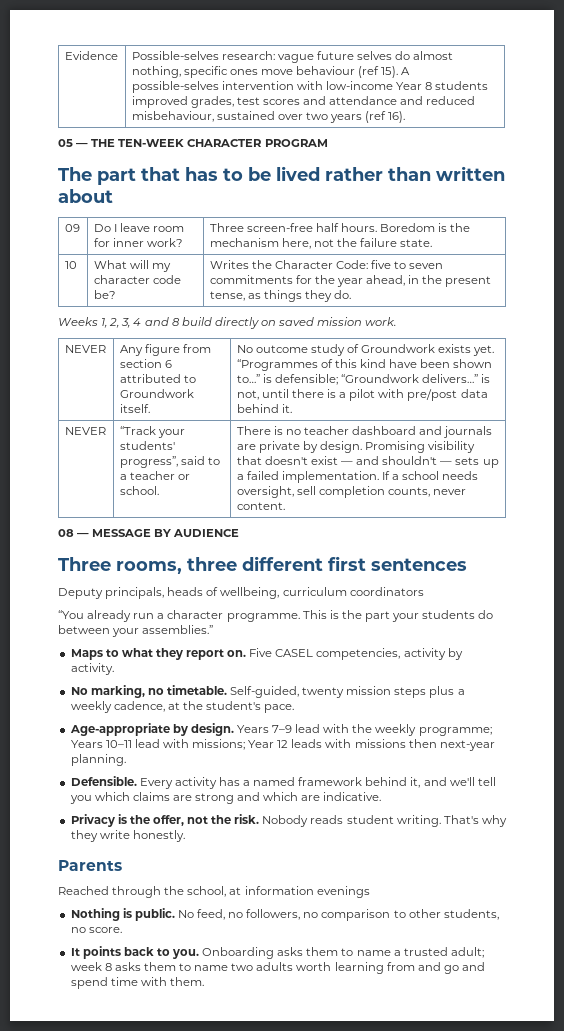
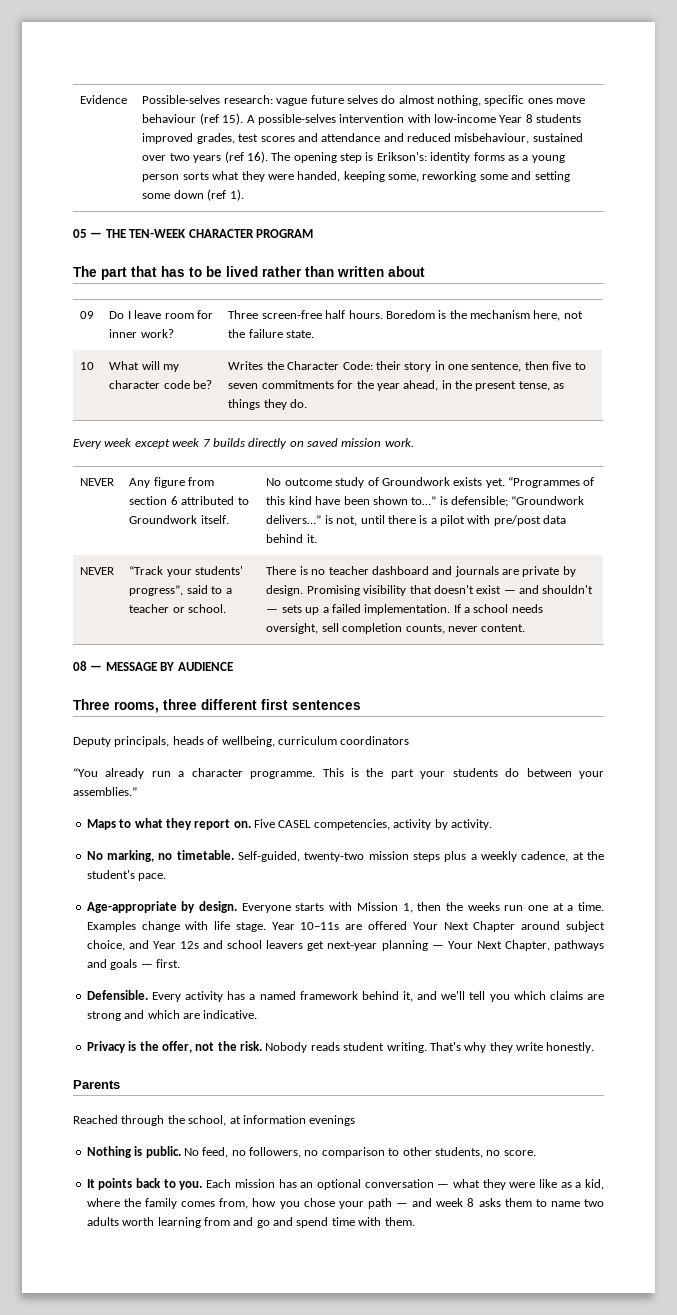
(406, 117) none -> [271,152,565,163] [142,171,570,182] [142,189,244,201] The opening step is Erikson's: identity forms as a young person sorts what they were handed, keeping some, reworking some and setting some down (ref 1).
(368, 264) none -> [375,361,549,372] their story in one sentence, then
[58,317,212,328] Weeks 1, 2, 3, 4 and 8 build -> [73,438,245,449] Every week except week 7 builds
[302,687,345,698] twenty -> [304,852,365,862] twenty-two
[236,724,492,736] [70,739,495,751] [70,754,126,766] Years 7–9 lead with the weekly programme; Years 10–11 lead with missions; Year 12 leads with missions then next-year planning. -> [241,902,604,913] [86,921,606,932] [86,940,605,951] [86,959,180,970] Everyone starts with Mission 1, then the weeks run one at a time. Examples change with life stage. Year 10–11s are offered Your Next Chapter around subject choice, and Year 12s and school leavers get next-year planning — Your Next Chapter, pathways and goals — first.
[202,947,484,959] Onboarding asks them to name a trusted adult; -> [206,1179,604,1190] [86,1198,433,1209] Each mission has an optional conversation — what they were like as a kid, where the family comes from, how you chose your path — and

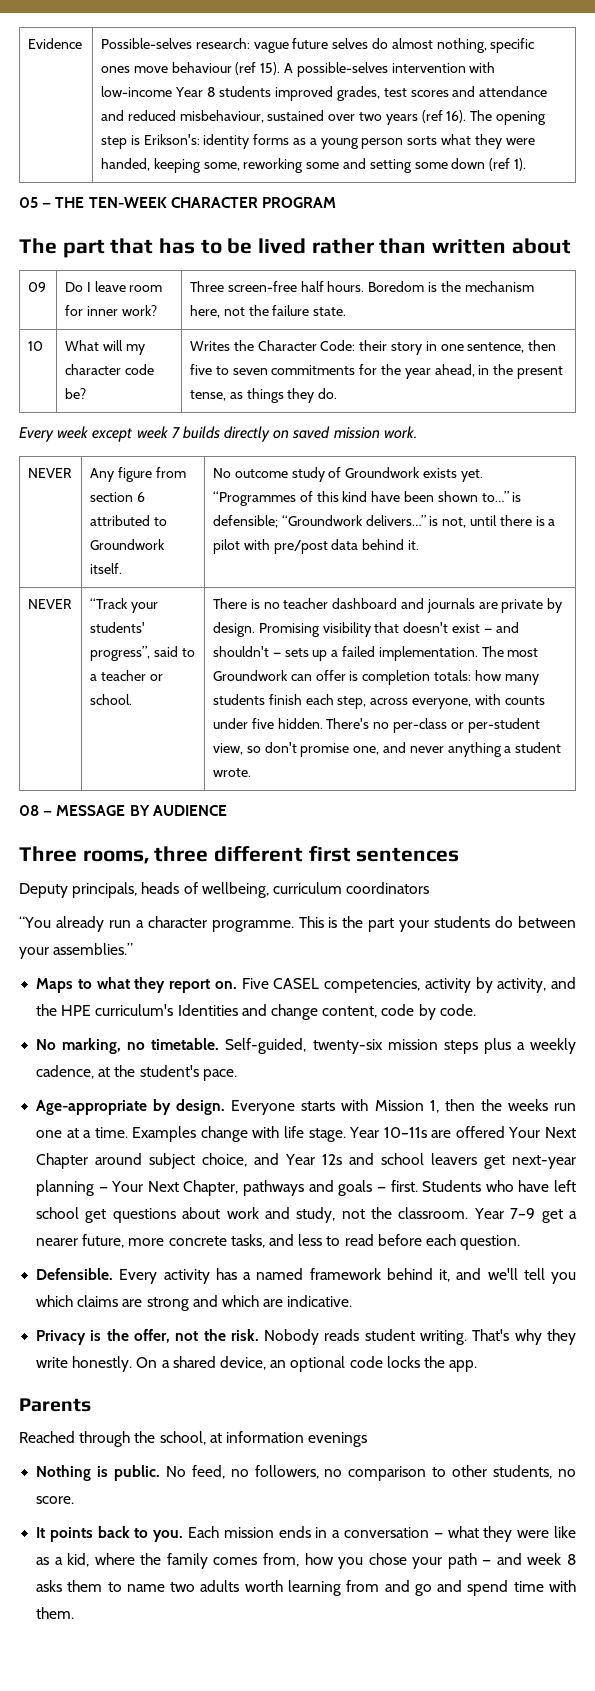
[453,604,543,613] [266,623,526,634] If a school needs oversight, sell completion counts, never content. -> [481,646,539,657] [213,670,539,685] [213,694,545,709] [213,718,540,733] [213,742,562,757] [213,768,252,777] The most Groundwork can offer is completion totals: how many students finish each step, across everyone, with counts under five hidden. There's no per-class or per-student view, so don't promise one, and never anything a student wrote.
[450,819,492,830] activity. -> [497,977,576,993] [36,1004,476,1020] activity, and the HPE curriculum's Identities and change content, code by code.
[304,852,365,862] twenty-two -> [312,1039,383,1054] twenty-six
(180, 963) none -> [422,1180,576,1192] [36,1207,578,1223] [36,1234,521,1250] Students who have left school get questions about work and study, not the classroom. Year 7–9 get a nearer future, more concrete tasks, and less to read before each question.
(595, 1047) none -> [136,1356,478,1372] On a shared device, an optional code locks the app.
[278,1179,361,1190] has an optional -> [278,1526,341,1538] ends in a

